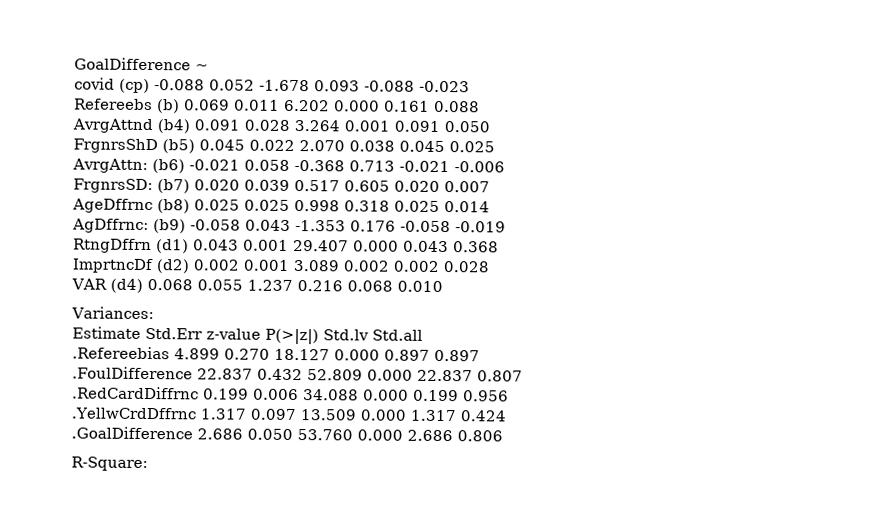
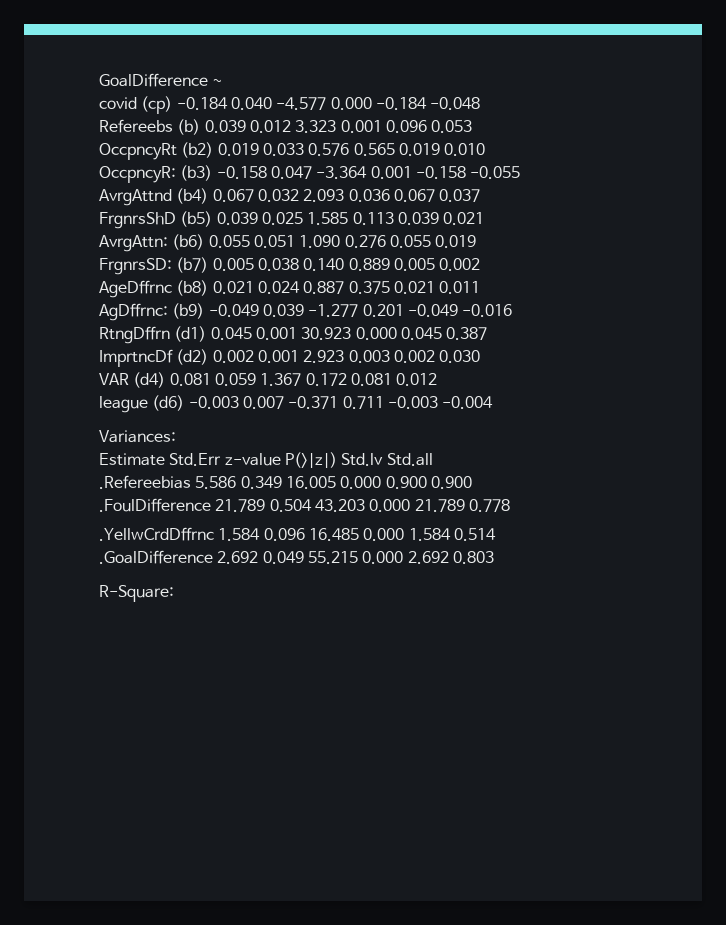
[154,79,470,93] [74,98,480,114] [72,118,490,134] [73,138,495,154] [72,158,505,174] [73,178,490,194] [72,198,490,214] [72,218,506,234] [73,238,499,254] [72,258,490,274] [71,278,443,293] -0.088 0.052 -1.678 0.093 -0.088 -0.023 // Refereebs (b) 0.069 0.011 6.202 0.000 0.161 0.088 // AvrgAttnd (b4) 0.091 0.028 3.264 0.001 0.091 0.050 // FrgnrsShD (b5) 0.045 0.022 2.070 0.038 0.045 0.025 // AvrgAttn: (b6) -0.021 0.058 -0.368 0.713 -0.021 -0.006 // FrgnrsSD: (b7) 0.020 0.039 0.517 0.605 0.020 0.007 // AgeDffrnc (b8) 0.025 0.025 0.998 0.318 0.025 0.014 // AgDffrnc: (b9) -0.058 0.043 -1.353 0.176 -0.058 -0.019 // RtngDffrn (d1) 0.043 0.001 29.407 0.000 0.043 0.368 // ImprtncDf (d2) 0.002 0.001 3.089 0.002 0.002 0.028 // VAR (d4) 0.068 0.055 1.237 0.216 0.068 0.010 -> [176,97,481,110] [99,119,473,135] [99,142,486,160] [99,165,521,183] [99,188,481,206] [99,211,485,229] [99,234,477,252] [99,257,481,275] [99,280,481,298] [99,303,513,321] [99,326,488,344] [99,349,481,367] [99,372,438,388] [99,395,494,413] -0.184 0.040 -4.577 0.000 -0.184 -0.048 // Refereebs (b) 0.039 0.012 3.323 0.001 0.096 0.053 // OccpncyRt (b2) 0.019 0.033 0.576 0.565 0.019 0.010 // OccpncyR: (b3) -0.158 0.047 -3.364 0.001 -0.158 -0.055 // AvrgAttnd (b4) 0.067 0.032 2.093 0.036 0.067 0.037 // FrgnrsShD (b5) 0.039 0.025 1.585 0.113 0.039 0.021 // AvrgAttn: (b6) 0.055 0.051 1.090 0.276 0.055 0.019 // FrgnrsSD: (b7) 0.005 0.038 0.140 0.889 0.005 0.002 // AgeDffrnc (b8) 0.021 0.024 0.887 0.375 0.021 0.011 // AgDffrnc: (b9) -0.049 0.039 -1.277 0.201 -0.049 -0.016 // RtngDffrn (d1) 0.045 0.001 30.923 0.000 0.045 0.387 // ImprtncDf (d2) 0.002 0.001 2.923 0.003 0.002 0.030 // VAR (d4) 0.081 0.059 1.367 0.172 0.081 0.012 // league (d6) -0.003 0.007 -0.371 0.711 -0.003 -0.004
[174,348,480,362] [72,366,523,382] [72,386,509,402] [71,407,506,422] [71,426,503,442] 4.899 0.270 18.127 0.000 0.897 0.897 // .FoulDifference 22.837 0.432 52.809 0.000 22.837 0.807 // .RedCardDiffrnc 0.199 0.006 34.088 0.000 0.199 0.956 // .YellwCrdDffrnc 1.317 0.097 13.509 0.000 1.317 0.424 // .GoalDifference 2.686 0.050 53.760 0.000 2.686 0.806 -> [195,476,472,489] [99,498,510,512] [99,527,496,541] [99,550,494,564] 5.586 0.349 16.005 0.000 0.900 0.900 // .FoulDifference 21.789 0.504 43.203 0.000 21.789 0.778 // .YellwCrdDffrnc 1.584 0.096 16.485 0.000 1.584 0.514 // .GoalDifference 2.692 0.049 55.215 0.000 2.692 0.803

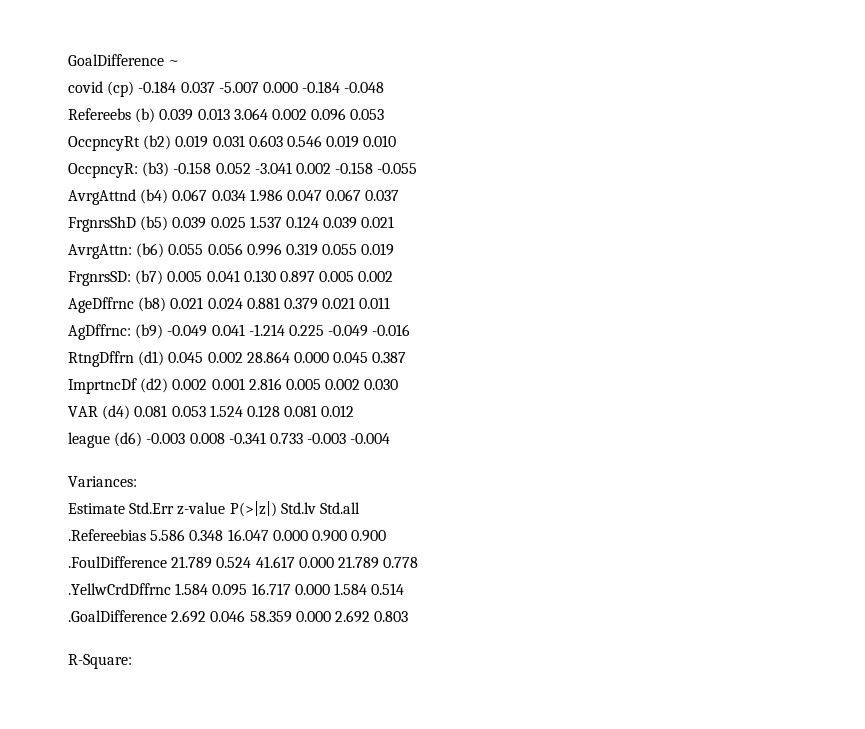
[230,97,327,110] 0.040 -4.577 -> [180,82,259,93] 0.037 -5.007
[249,120,382,133] 0.012 3.323 0.001 -> [197,108,307,120] 0.013 3.064 0.002
[262,143,395,156] 0.033 0.576 0.565 -> [212,135,322,147] 0.031 0.603 0.546
[270,166,412,179] 0.047 -3.364 0.001 -> [215,162,331,174] 0.052 -3.041 0.002
[257,189,390,202] 0.032 2.093 0.036 -> [211,189,322,202] 0.034 1.986 0.047
[307,212,394,225] 1.585 0.113 -> [249,216,319,228] 1.537 0.124
[253,235,386,248] 0.051 1.090 0.276 -> [207,243,318,256] 0.056 0.996 0.319
[257,258,390,271] 0.038 0.140 0.889 -> [206,270,315,283] 0.041 0.130 0.897
[303,281,390,294] 0.887 0.375 -> [246,297,318,310] 0.881 0.379
[262,304,404,317] 0.039 -1.277 0.201 -> [211,324,324,336] 0.041 -1.214 0.225
[255,327,352,340] 0.001 30.923 -> [207,351,290,363] 0.002 28.864
[303,350,390,363] 2.923 0.003 -> [248,378,321,390] 2.816 0.005
[214,373,347,386] 0.059 1.367 0.172 -> [171,405,280,417] 0.053 1.524 0.128
[242,396,384,409] 0.007 -0.371 0.711 -> [189,432,303,444] 0.008 -0.341 0.733
[240,476,336,489] 0.349 16.005 -> [189,529,269,541] 0.348 16.047
[269,499,365,512] 0.504 43.203 -> [216,556,295,568] 0.524 41.617
[263,528,359,541] 0.096 16.485 -> [212,583,291,596] 0.095 16.717
[262,551,358,564] 0.049 55.215 -> [210,610,292,623] 0.046 58.359

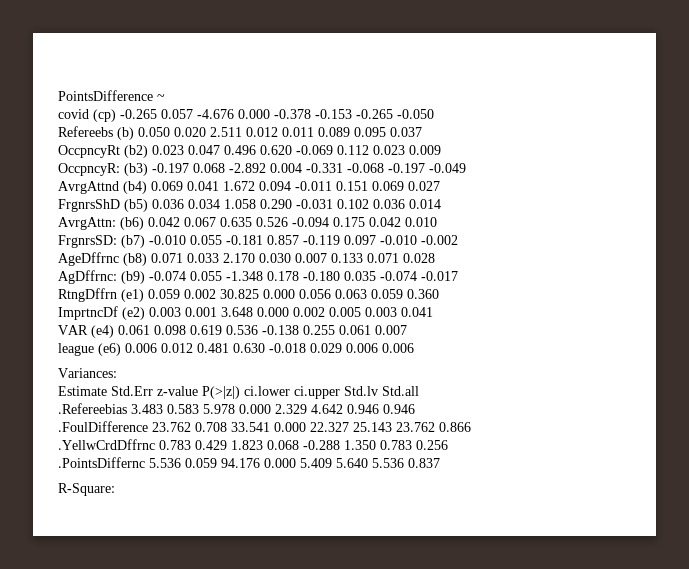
[68,54,164,66] GoalDifference -> [58,90,153,101] PointsDifference
[138,81,385,93] [68,108,385,123] [68,135,397,151] [68,162,418,178] [68,189,400,205] [68,216,395,232] [68,243,395,259] [68,270,394,286] [68,297,391,313] [68,324,411,340] [68,351,407,367] [68,378,399,394] [68,405,355,420] [68,432,391,448] -0.184 0.037 -5.007 0.000 -0.184 -0.048 // Refereebs (b) 0.039 0.013 3.064 0.002 0.096 0.053 // OccpncyRt (b2) 0.019 0.031 0.603 0.546 0.019 0.010 // OccpncyR: (b3) -0.158 0.052 -3.041 0.002 -0.158 -0.055 // AvrgAttnd (b4) 0.067 0.034 1.986 0.047 0.067 0.037 // FrgnrsShD (b5) 0.039 0.025 1.537 0.124 0.039 0.021 // AvrgAttn: (b6) 0.055 0.056 0.996 0.319 0.055 0.019 // FrgnrsSD: (b7) 0.005 0.041 0.130 0.897 0.005 0.002 // AgeDffrnc (b8) 0.021 0.024 0.881 0.379 0.021 0.011 // AgDffrnc: (b9) -0.049 0.041 -1.214 0.225 -0.049 -0.016 // RtngDffrn (d1) 0.045 0.002 28.864 0.000 0.045 0.387 // ImprtncDf (d2) 0.002 0.001 2.816 0.005 0.002 0.030 // VAR (d4) 0.081 0.053 1.524 0.128 0.081 0.012 // league (d6) -0.003 0.008 -0.341 0.733 -0.003 -0.004 -> [120,109,434,119] [58,126,422,140] [58,145,441,158] [58,163,466,176] [58,181,440,194] [58,199,441,212] [58,217,437,230] [58,235,458,248] [58,252,435,266] [58,270,458,284] [58,288,439,302] [58,306,433,320] [58,325,407,338] [58,343,414,356] -0.265 0.057 -4.676 0.000 -0.378 -0.153 -0.265 -0.050 // Refereebs (b) 0.050 0.020 2.511 0.012 0.011 0.089 0.095 0.037 // OccpncyRt (b2) 0.023 0.047 0.496 0.620 -0.069 0.112 0.023 0.009 // OccpncyR: (b3) -0.197 0.068 -2.892 0.004 -0.331 -0.068 -0.197 -0.049 // AvrgAttnd (b4) 0.069 0.041 1.672 0.094 -0.011 0.151 0.069 0.027 // FrgnrsShD (b5) 0.036 0.034 1.058 0.290 -0.031 0.102 0.036 0.014 // AvrgAttn: (b6) 0.042 0.067 0.635 0.526 -0.094 0.175 0.042 0.010 // FrgnrsSD: (b7) -0.010 0.055 -0.181 0.857 -0.119 0.097 -0.010 -0.002 // AgeDffrnc (b8) 0.071 0.033 2.170 0.030 0.007 0.133 0.071 0.028 // AgDffrnc: (b9) -0.074 0.055 -1.348 0.178 -0.180 0.035 -0.074 -0.017 // RtngDffrn (e1) 0.059 0.002 30.825 0.000 0.056 0.063 0.059 0.360 // ImprtncDf (e2) 0.003 0.001 3.648 0.000 0.002 0.005 0.003 0.041 // VAR (e4) 0.061 0.098 0.619 0.536 -0.138 0.255 0.061 0.007 // league (e6) 0.006 0.012 0.481 0.630 -0.018 0.029 0.006 0.006
(277, 509) none -> [244,386,340,399] ci.lower ci.upper
[150,529,387,542] [68,556,419,569] [68,583,405,596] [68,610,409,623] 5.586 0.348 16.047 0.000 0.900 0.900 // .FoulDifference 21.789 0.524 41.617 0.000 21.789 0.778 // .YellwCrdDffrnc 1.584 0.095 16.717 0.000 1.584 0.514 // .GoalDifference 2.692 0.046 58.359 0.000 2.692 0.803 -> [131,404,415,414] [58,421,471,432] [58,439,448,450] [58,457,440,468] 3.483 0.583 5.978 0.000 2.329 4.642 0.946 0.946 // .FoulDifference 23.762 0.708 33.541 0.000 22.327 25.143 23.762 0.866 // .YellwCrdDffrnc 0.783 0.429 1.823 0.068 -0.288 1.350 0.783 0.256 // .PointsDiffernc 5.536 0.059 94.176 0.000 5.409 5.640 5.536 0.837

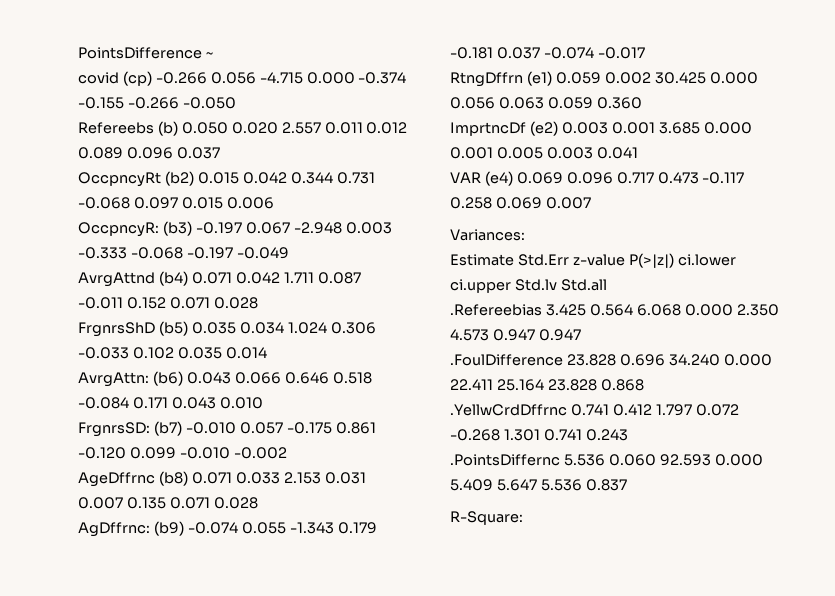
[120,109,393,119] -0.265 0.057 -4.676 0.000 -0.378 -0.153 -0.265 -> [155,72,407,84] [78,97,179,109] -0.266 0.056 -4.715 0.000 -0.374 -0.155 -0.266
[210,127,422,137] [58,145,441,158] 2.511 0.012 0.011 0.089 0.095 0.037 // OccpncyRt (b2) 0.023 0.047 0.496 0.620 -0.069 0.112 0.023 0.009 -> [281,122,408,134] [78,147,220,159] [78,171,375,187] [78,197,274,209] 2.557 0.011 0.012 0.089 0.096 0.037 // OccpncyRt (b2) 0.015 0.042 0.344 0.731 -0.068 0.097 0.015 0.006
[193,163,343,173] 0.068 -2.892 0.004 -0.331 -> [245,222,392,234] [78,247,127,259] 0.067 -2.948 0.003 -0.333
[151,181,440,191] [58,199,441,212] [58,217,401,230] 0.069 0.041 1.672 0.094 -0.011 0.151 0.069 0.027 // FrgnrsShD (b5) 0.036 0.034 1.058 0.290 -0.031 0.102 0.036 0.014 // AvrgAttn: (b6) 0.042 0.067 0.635 0.526 -0.094 0.175 0.042 -> [191,272,361,284] [78,297,258,309] [78,321,376,337] [78,347,267,359] [78,371,372,387] [78,397,216,409] 0.071 0.042 1.711 0.087 -0.011 0.152 0.071 0.028 // FrgnrsShD (b5) 0.035 0.034 1.024 0.306 -0.033 0.102 0.035 0.014 // AvrgAttn: (b6) 0.043 0.066 0.646 0.518 -0.084 0.171 0.043
[190,235,376,245] 0.055 -0.181 0.857 -0.119 0.097 -> [239,422,376,434] [78,447,176,459] 0.057 -0.175 0.861 -0.120 0.099
[223,253,363,263] 2.170 0.030 0.007 0.133 -> [283,472,366,484] [78,497,166,509] 2.153 0.031 0.007 0.135
[226,271,376,281] -1.348 0.178 -0.180 0.035 -> [289,522,377,534] [450,47,540,59] -1.343 0.179 -0.181 0.037
[220,289,259,299] 30.825 -> [654,72,706,84] 30.425
[221,307,325,317] 3.648 0.000 0.002 -> [658,122,752,134] [450,147,493,159] 3.685 0.000 0.001
[118,325,407,335] [58,343,414,356] 0.061 0.098 0.619 0.536 -0.138 0.255 0.061 0.007 // league (e6) 0.006 0.012 0.481 0.630 -0.018 0.029 0.006 0.006 -> [516,172,745,184] [450,197,591,209] 0.069 0.096 0.717 0.473 -0.117 0.258 0.069 0.007
[131,404,415,414] [58,421,471,432] [58,439,448,450] 3.483 0.583 5.978 0.000 2.329 4.642 0.946 0.946 // .FoulDifference 23.762 0.708 33.541 0.000 22.327 25.143 23.762 0.866 // .YellwCrdDffrnc 0.783 0.429 1.823 0.068 -0.288 1.350 0.783 0.256 -> [545,304,779,316] [450,329,581,341] [450,354,772,366] [450,379,644,391] [450,404,739,416] [450,429,628,441] 3.425 0.564 6.068 0.000 2.350 4.573 0.947 0.947 // .FoulDifference 23.828 0.696 34.240 0.000 22.411 25.164 23.828 0.868 // .YellwCrdDffrnc 0.741 0.412 1.797 0.072 -0.268 1.301 0.741 0.243
[185,458,260,468] 0.059 94.176 -> [608,454,711,466] 0.060 92.593
[336,458,368,468] 5.640 -> [496,479,537,491] 5.647

